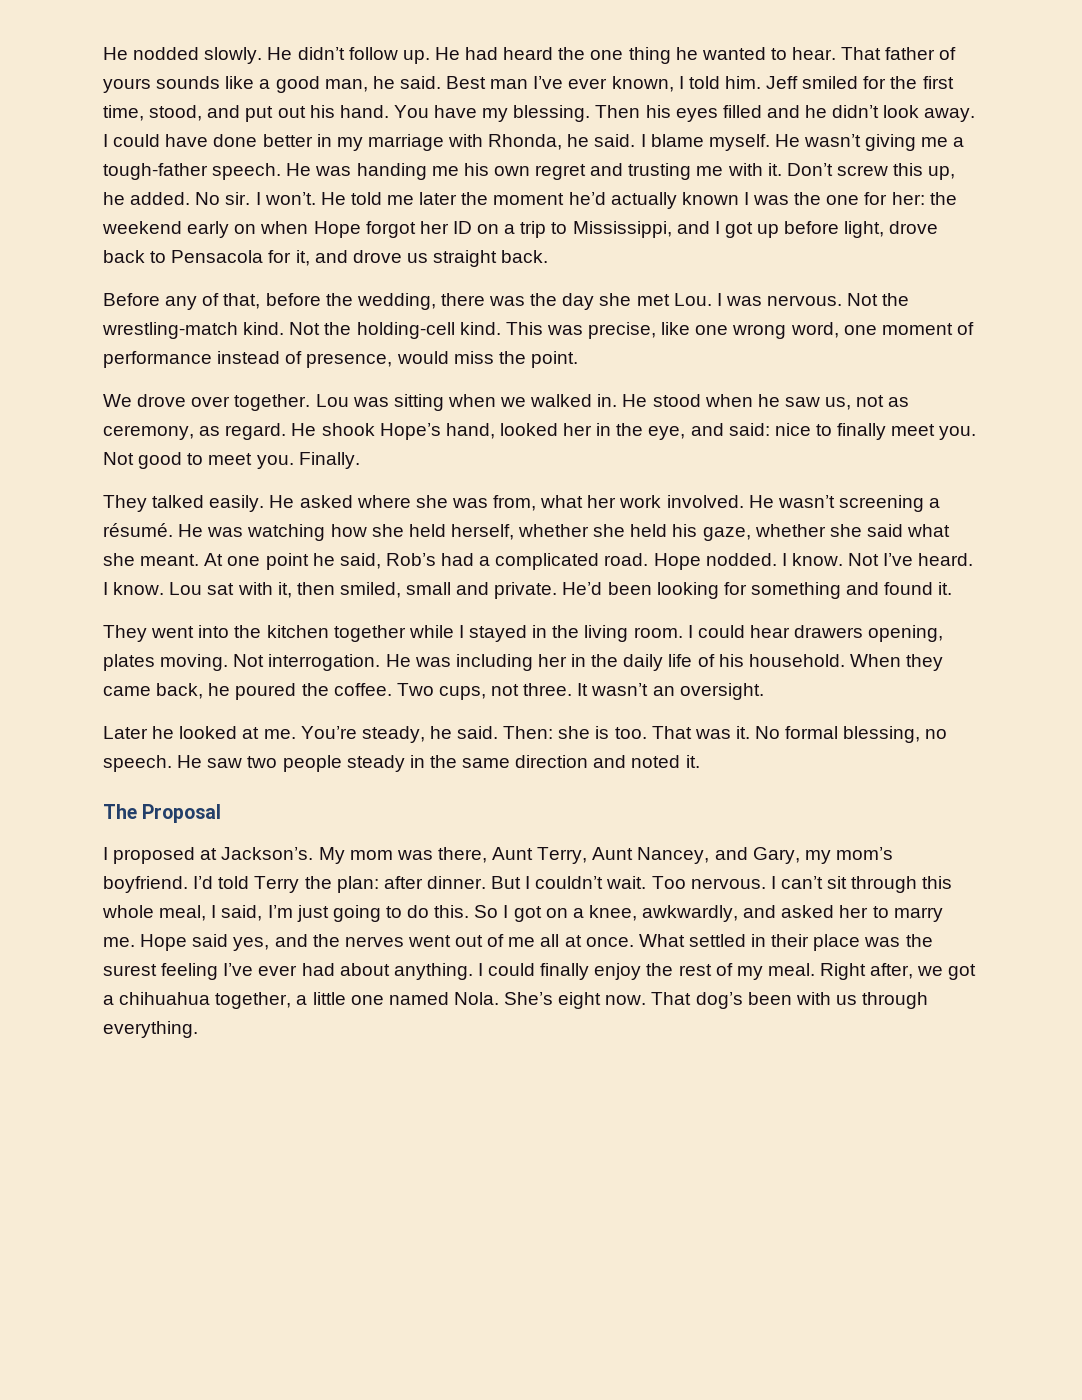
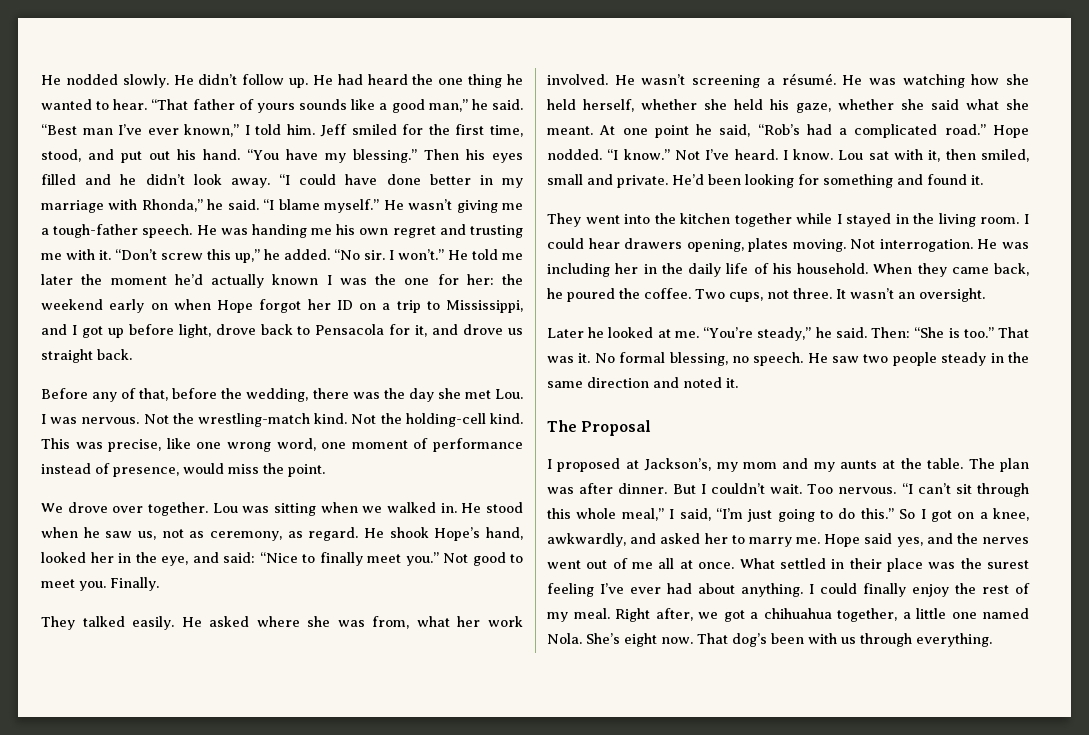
[841,47,882,60] That -> [151,99,189,110] “That
[324,76,487,92] man, he said. Best -> [428,99,523,112] [41,124,77,135] man,” he said. “Best
[611,76,674,92] known, -> [184,124,240,137] known,”
[393,105,429,118] You -> [247,149,280,160] “You
[513,105,591,122] blessing. -> [352,149,417,163] blessing.”
[103,134,108,147] I -> [279,174,290,185] “I
[488,134,770,151] Rhonda, he said. I blame myself. -> [141,199,380,213] Rhonda,” he said. “I blame myself.”
[786,163,833,176] Don’t -> [115,249,157,260] “Don’t
[928,166,956,180] up, -> [235,249,260,263] up,”
[195,192,221,205] No -> [334,249,360,260] “No
[264,192,316,205] won’t. -> [398,249,444,260] won’t.”
[774,423,811,436] nice -> [259,552,298,563] “Nice
[939,426,977,440] you. -> [405,552,439,566] you.”
[385,553,436,566] Rob’s -> [757,124,800,135] “Rob’s
[604,553,649,566] road. -> [944,124,986,135] road.”
[781,553,843,566] I know. -> [607,149,670,160] “I know.”
[300,726,425,743] You’re steady, -> [703,327,812,341] “You’re steady,”
[558,726,647,739] she is too. -> [914,327,994,338] “She is too.”
[221,847,893,864] [103,876,379,893] Jackson’s. My mom was there, Aunt Terry, Aunt Nancey, and Gary, my mom’s boyfriend. I’d told Terry the plan: -> [644,458,1029,472] [547,487,574,494] Jackson’s, my mom and my aunts at the table. The plan was
[770,876,776,889] I -> [901,483,913,494] “I
[159,905,207,921] meal, -> [621,508,664,521] meal,”
[267,905,293,918] I’m -> [715,508,743,519] “I’m
[434,905,470,918] this. -> [860,508,894,519] this.”

